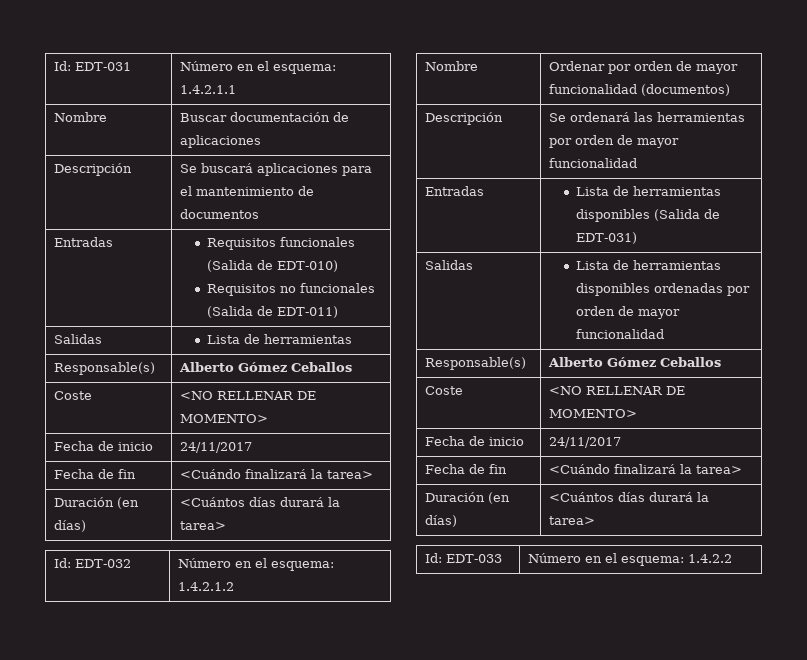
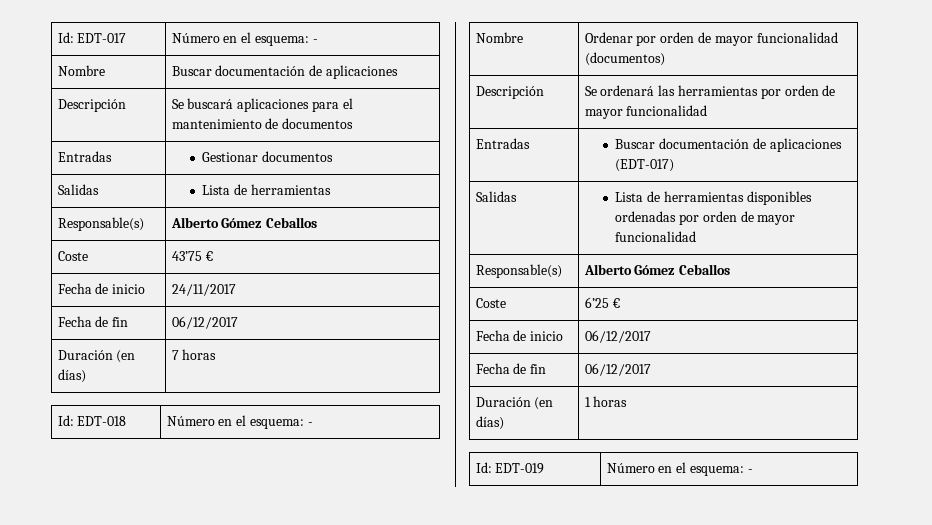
[54,61,132,71] [180,61,337,74] [180,85,237,94] Id: EDT-031 | Número en el esquema: 1.4.2.1.1 -> [57,32,127,43] [171,32,318,46] Id: EDT-017 | Número en el esquema: -
[206,237,355,250] [206,260,338,272] [206,283,375,296] [206,306,338,318] Requisitos funcionales (Salida de EDT-010) // Requisitos no funcionales (Salida de EDT-011) -> [202,151,334,162] Gestionar documentos
[180,391,317,400] [180,414,269,423] [54,441,154,451] [180,442,253,453] [54,469,137,479] [180,469,374,479] [54,497,140,509] [54,520,87,532] [180,497,341,507] [180,521,227,530] [54,558,132,568] [178,558,335,571] [178,582,235,591] <NO RELLENAR DE MOMENTO> // Fecha de inicio | 24/11/2017 // Fecha de fin | <Cuándo finalizará la tarea> // Duración (en días) | <Cuántos días durará la tarea> // Id: EDT-032 | Número en el esquema: 1.4.2.1.2 -> [171,251,215,261] [57,283,146,294] [171,284,236,296] [57,316,129,327] [171,316,238,329] [57,350,136,363] [57,369,86,383] [171,349,217,360] [57,415,127,426] [166,415,313,429] 43’75 € // Fecha de inicio | 24/11/2017 // Fecha de fin | 06/12/2017 // Duración (en días) | 7 horas // Id: EDT-018 | Número en el esquema: -
[575,186,721,196] [575,209,720,222] [575,232,637,244] Lista de herramientas disponibles (Salida de EDT-031) -> [615,138,842,152] [615,159,675,172] Buscar documentación de aplicaciones (EDT-017)
[549,386,686,395] [549,409,638,418] [425,436,525,446] [549,437,622,448] [425,464,508,474] [549,464,743,474] [425,492,511,504] [425,515,458,527] [549,492,710,502] [549,516,596,525] [425,553,503,563] [528,553,733,566] <NO RELLENAR DE MOMENTO> // Fecha de inicio | 24/11/2017 // Fecha de fin | <Cuándo finalizará la tarea> // Duración (en días) | <Cuántos días durará la tarea> // Id: EDT-033 | Número en el esquema: 1.4.2.2 -> [584,297,622,308] [475,330,564,341] [584,330,651,343] [475,363,547,374] [584,363,651,376] [475,397,554,410] [475,416,504,430] [584,396,628,407] [475,462,545,474] [606,462,753,476] 6’25 € // Fecha de inicio | 06/12/2017 // Fecha de fin | 06/12/2017 // Duración (en días) | 1 horas // Id: EDT-019 | Número en el esquema: -

